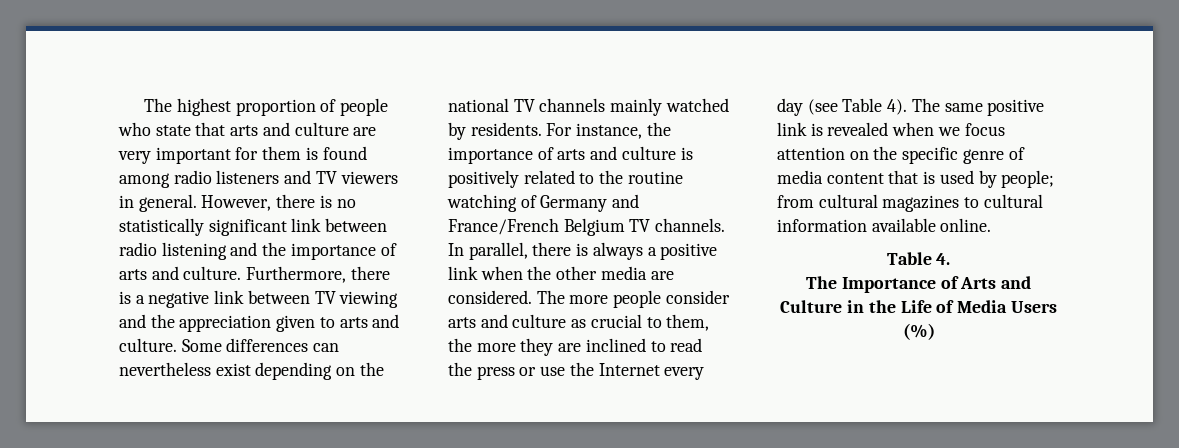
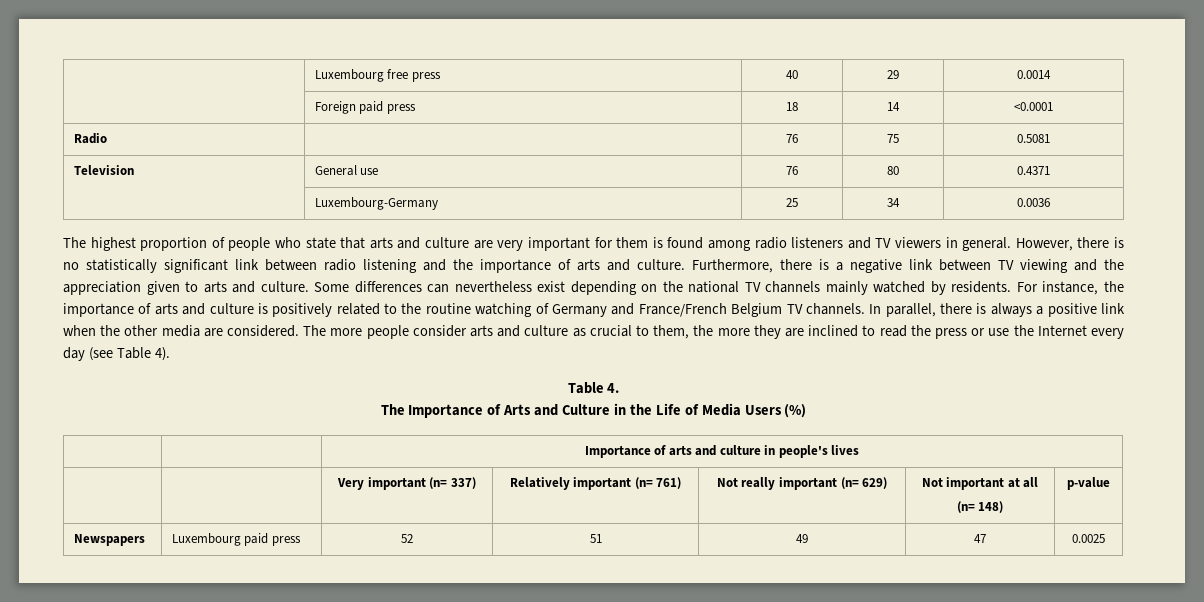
(144, 105) none -> [314,69,441,82] [786,70,798,79] [887,70,899,79] [1017,70,1051,79] [314,101,416,114] [786,102,798,111] [887,102,900,111] [1014,102,1053,111] [73,133,107,144] [786,134,798,143] [887,134,899,143] [1017,134,1050,143] [73,165,134,175] [314,165,379,176] [786,166,798,175] [887,166,899,175] [1017,166,1050,175] [314,197,438,210] [786,198,798,207] [887,198,900,207] [1017,198,1050,207] | Luxembourg free press | 40 | 29 | 0.0014 // | Foreign paid press | 18 | 14 | <0.0001 // Radio | | 76 | 75 | 0.5081 // Television | General use | 76 | 80 | 0.4371 // | Luxembourg-Germany | 25 | 34 | 0.0036 //
[911,98,1045,116] [777,122,1005,136] [777,146,1025,164] [777,170,1055,188] [777,194,1043,212] [777,218,992,232] The same positive link is revealed when we focus attention on the specific genre of media content that is used by people; from cultural magazines to cultural information available online. -> (170, 354) none
(935, 331) none -> [584,445,860,458] [337,477,476,490] [509,477,682,490] [716,477,888,490] [921,477,1039,490] [956,501,1004,513] [1067,477,1110,490] [73,534,145,546] [171,533,301,546] [401,534,413,543] [589,534,602,543] [796,534,808,543] [974,534,986,543] [1072,534,1105,543] // | | Importance of arts and culture in people's lives // | | Very important (n= 337) | Relatively important (n= 761) | Not really important (n= 629) | Not important at all // (n= 148) | p-value // Newspapers | Luxembourg paid press | 52 | 51 | 49 | 47 | 0.0025

